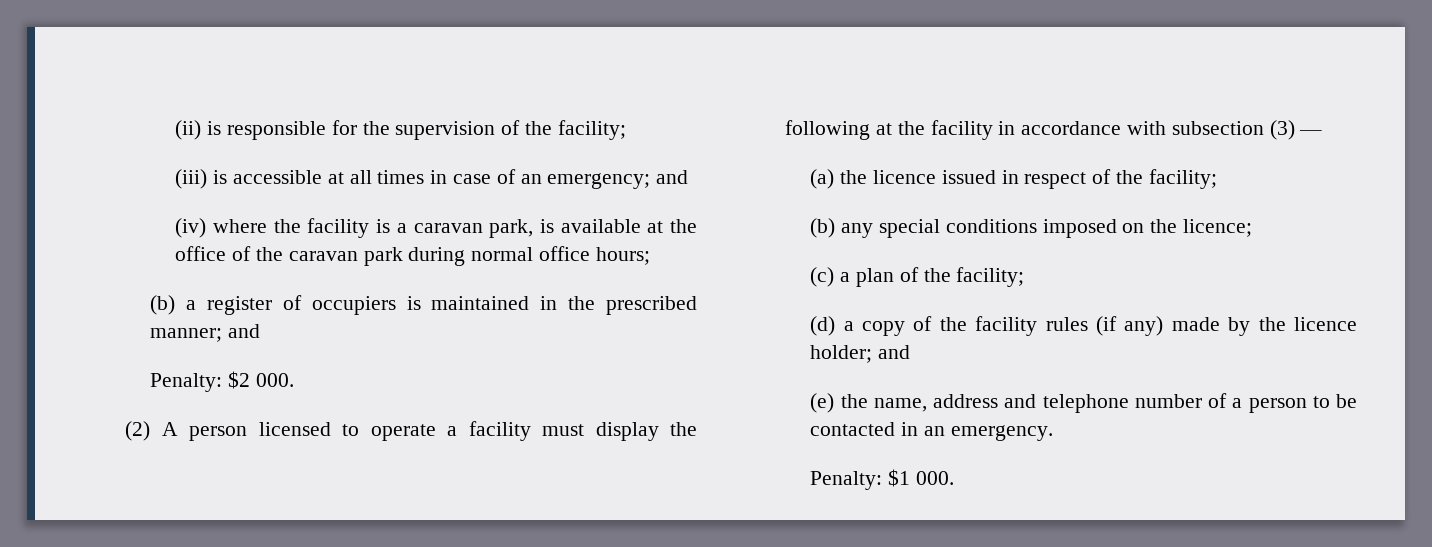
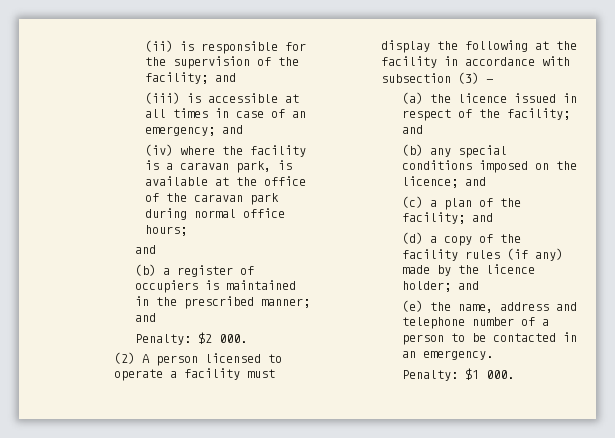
(626, 130) none -> [215,73,237,82] and
(650, 256) none -> [134,245,156,254] // and
(1217, 179) none -> [401,125,423,134] and
(1252, 228) none -> [464,177,486,186] and
(1025, 277) none -> [471,213,493,222] and

